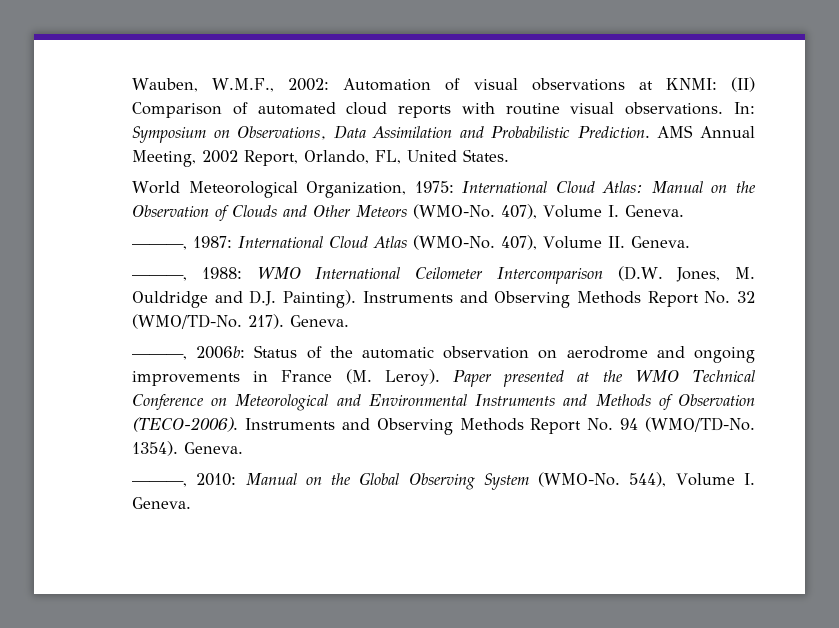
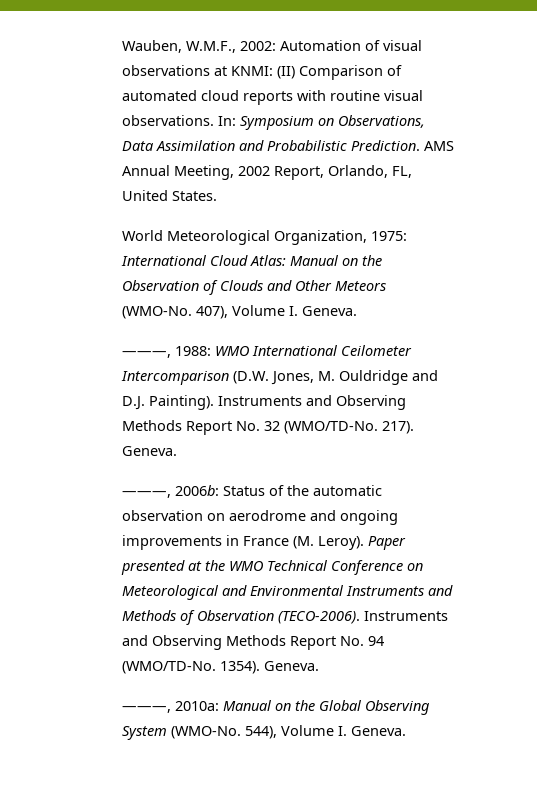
[131,235,690,250] // ———, 1987: International Cloud Atlas (WMO-No. 407), Volume II. Geneva. -> (357, 311) none
[196,473,237,486] 2010: -> [174,701,219,711] 2010a:

